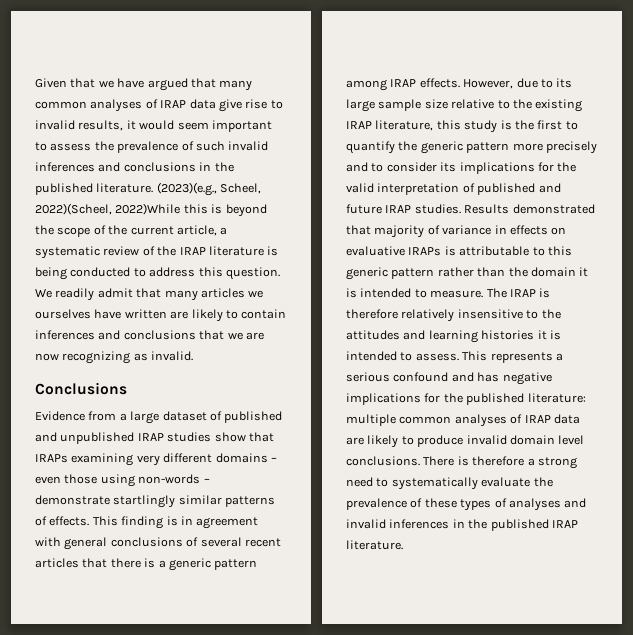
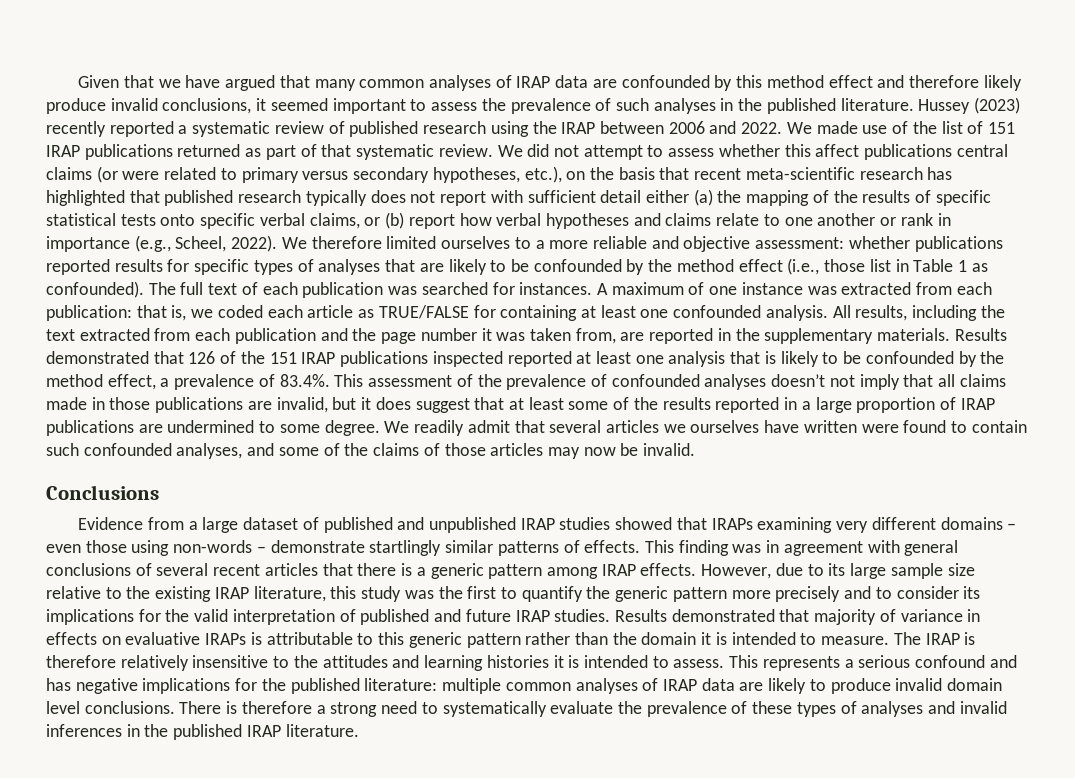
[218,99,283,112] [35,120,209,131] give rise to invalid results, it would seem -> [592,75,1022,91] [46,98,328,114] are confounded by this method effect and therefore likely produce invalid conclusions, it seemed
[228,141,269,151] [35,162,234,172] [35,182,262,196] [35,203,267,217] [35,225,228,237] [35,246,279,259] [35,267,280,280] invalid inferences and conclusions in the published literature. (2023)(e.g., Scheel, 2022)(Scheel, 2022)While this is beyond the scope of the current article, a systematic review of the IRAP literature is being conducted to address this question. -> [653,97,1021,114] [46,121,1015,137] [46,144,1008,160] [46,166,953,183] [46,189,991,206] [46,212,951,229] [46,235,1003,252] [46,258,988,275] [46,281,992,298] [46,305,1005,321] [46,328,1007,344] [46,351,1005,367] [46,374,1006,390] [46,397,995,413] [46,420,380,436] analyses in the published literature. Hussey (2023) recently reported a systematic review of published research using the IRAP between 2006 and 2022. We made use of the list of 151 IRAP publications returned as part of that systematic review. We did not attempt to assess whether this affect publications central claims (or were related to primary versus secondary hypotheses, etc.), on the basis that recent meta-scientific research has highlighted that published research typically does not report with sufficient detail either (a) the mapping of the results of specific statistical tests onto specific verbal claims, or (b) report how verbal hypotheses and claims relate to one another or rank in importance (e.g., Scheel, 2022). We therefore limited ourselves to a more reliable and objective assessment: whether publications reported results for specific types of analyses that are likely to be confounded by the method effect (i.e., those list in Table 1 as confounded). The full text of each publication was searched for instances. A maximum of one instance was extracted from each publication: that is, we coded each article as TRUE/FALSE for containing at least one confounded analysis. All results, including the text extracted from each publication and the page number it was taken from, are reported in the supplementary materials. Results demonstrated that 126 of the 151 IRAP publications inspected reported at least one analysis that is likely to be confounded by the method effect, a prevalence of 83.4%. This assessment of the prevalence of confounded analyses doesn’t not imply that all claims made in those publications are invalid, but it does suggest that at least some of the results reported in a large proportion of IRAP publications are undermined to some degree.
[164,290,198,301] many -> [549,420,602,433] several
[170,309,287,322] [35,330,264,340] [35,351,148,364] are likely to contain inferences and conclusions that we are now recognizing as -> [861,420,1027,433] [46,443,639,459] were found to contain such confounded analyses, and some of the claims of those articles may now be
[214,432,246,442] show -> [615,517,673,530] showed
[166,516,178,526] is -> [732,544,762,553] was
[500,120,512,130] is -> [404,590,434,599] was

